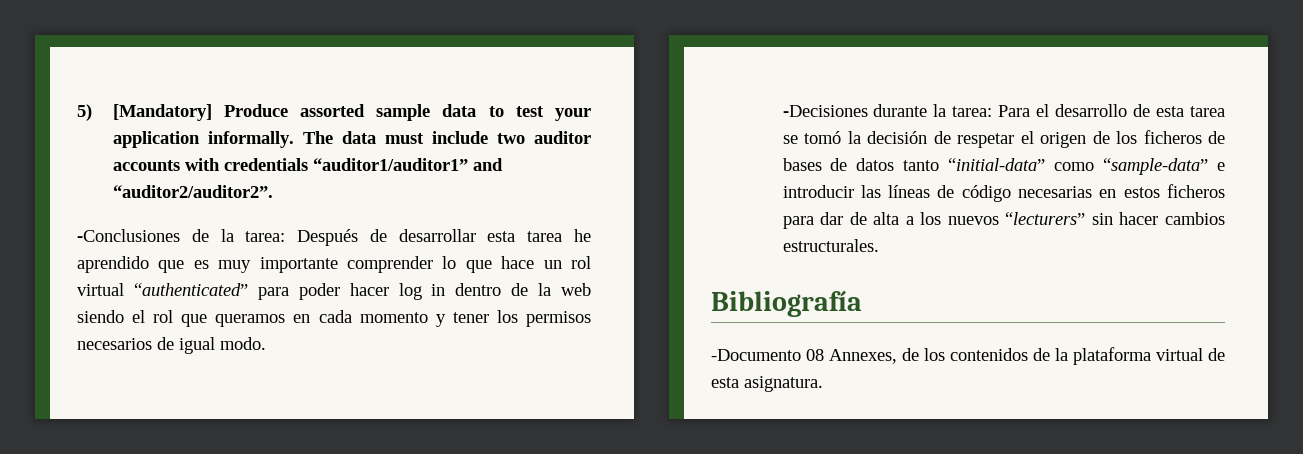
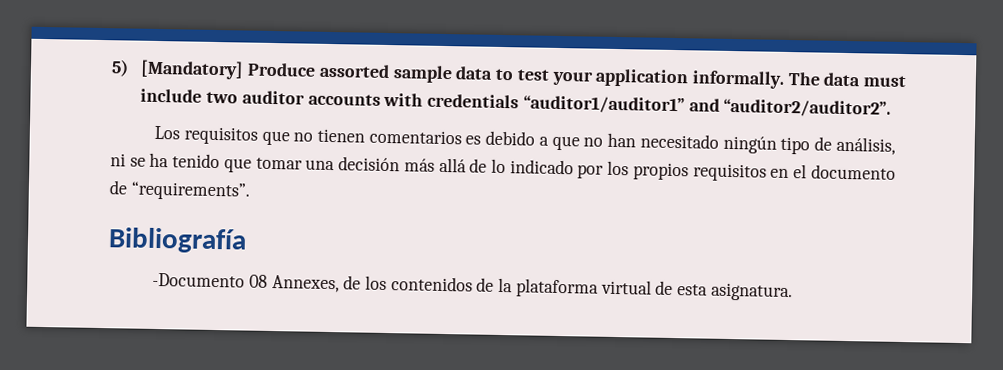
[77,229,591,246] [77,256,591,273] [77,283,591,300] [77,310,591,327] [77,337,266,354] [782,104,1225,117] [782,130,1225,148] [782,158,1225,175] [782,184,1225,202] [782,212,1225,229] [782,239,879,252] -Conclusiones de la tarea: Después de desarrollar esta tarea he aprendido que es muy importante comprender lo que hace un rol virtual “authenticated” para poder hacer log in dentro de la web siendo el rol que queramos en cada momento y tener los permisos necesarios de igual modo. // -Decisiones durante la tarea: Para el desarrollo de esta tarea se tomó la decisión de respetar el origen de los ficheros de bases de datos tanto “initial-data” como “sample-data” e introducir las líneas de código necesarias en estos ficheros para dar de alta a los nuevos “lecturers” sin hacer cambios estructurales. -> [154,125,896,155] [110,152,896,182] [109,180,250,201] Los requisitos que no tienen comentarios es debido a que no han necesitado ningún tipo de análisis, ni se ha tenido que tomar una decisión más allá de lo indicado por los propios requisitos en el documento de “requirements”.

